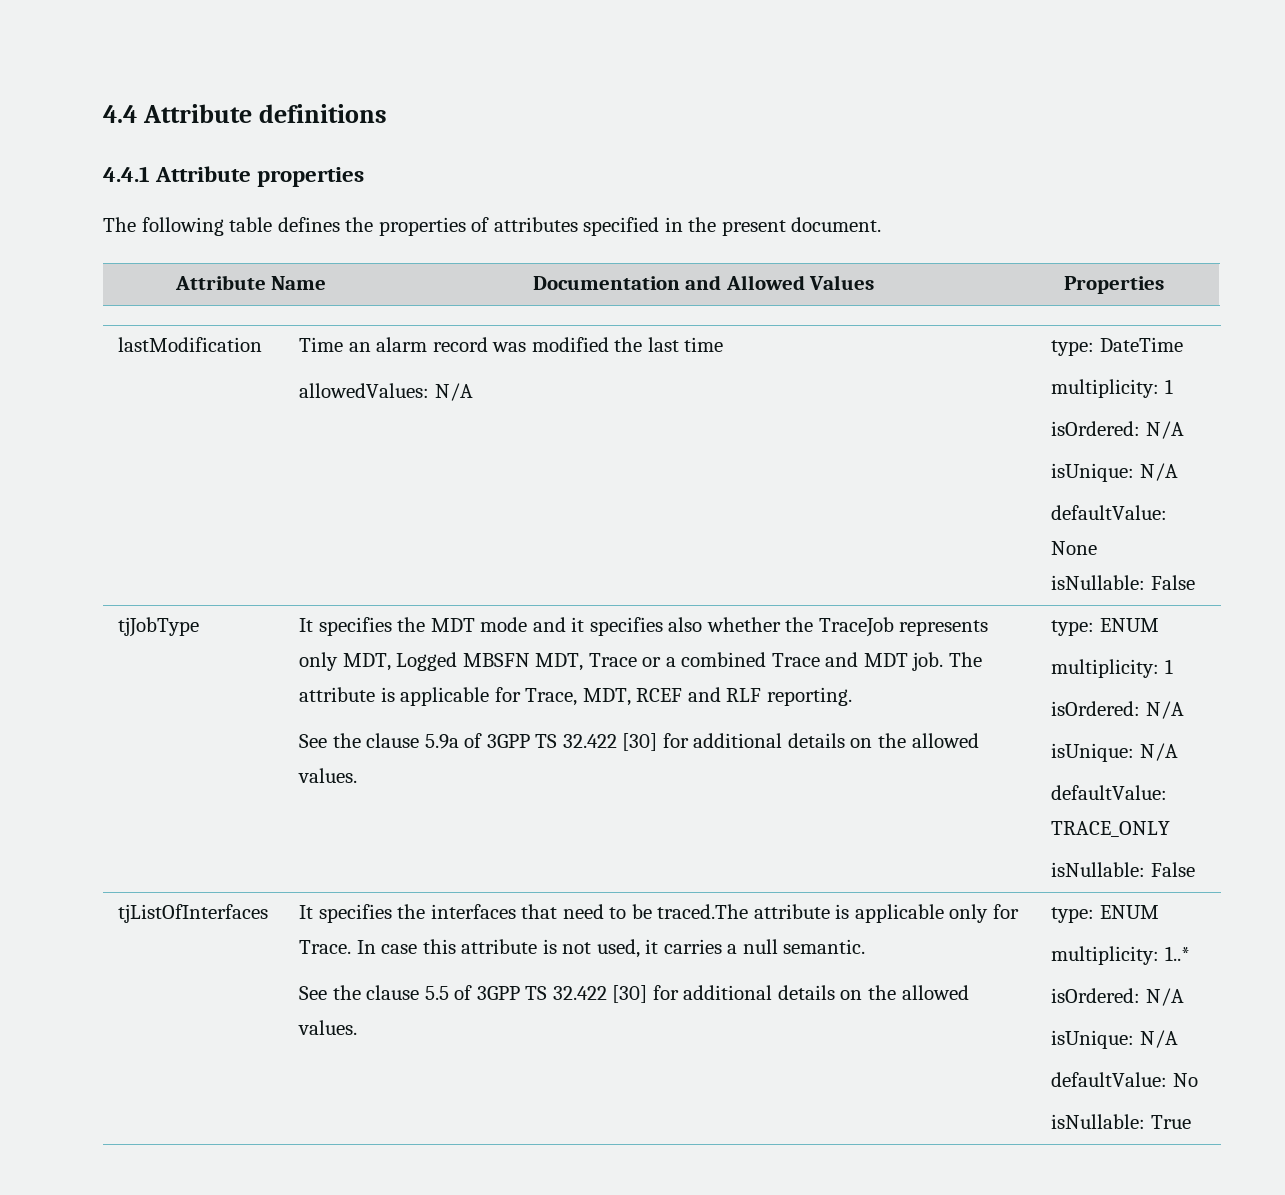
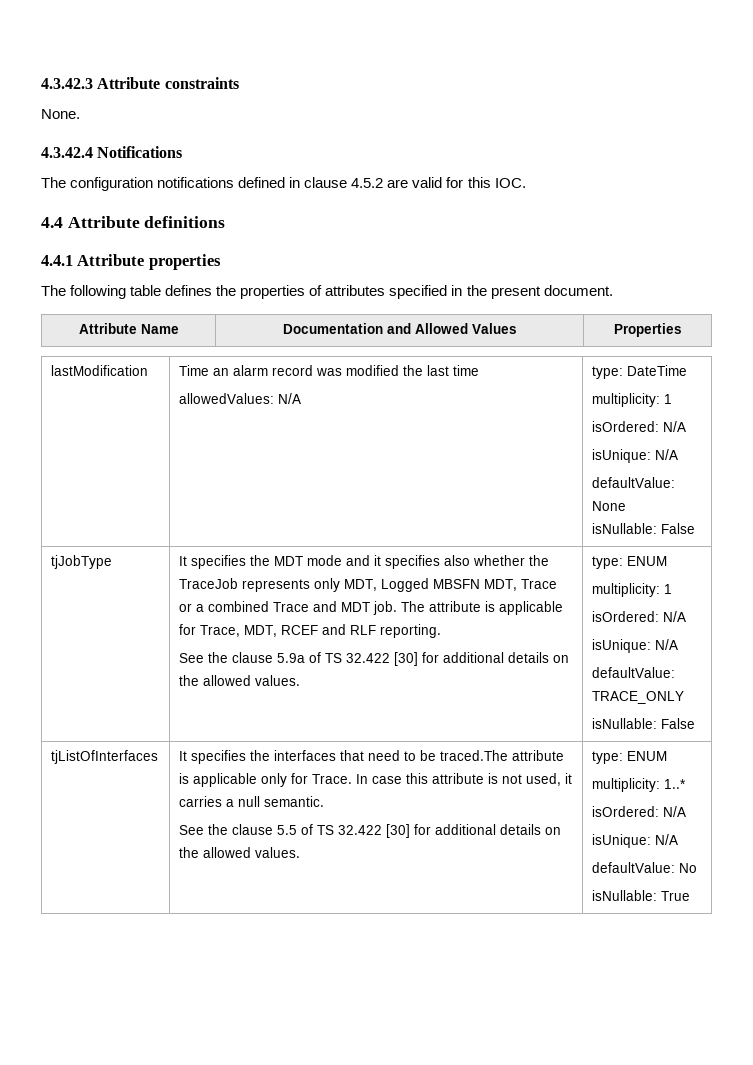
(103, 114) none -> [41,77,239,89] [41,109,80,119] [41,146,183,158] [41,177,526,191] 4.3.42.3 Attribute constraints // None. // 4.3.42.4 Notifications // The configuration notifications defined in clause 4.5.2 are valid for this IOC. //
[486,734,530,748] 3GPP -> (322, 657) none
[476,986,520,1000] 3GPP -> (314, 829) none

